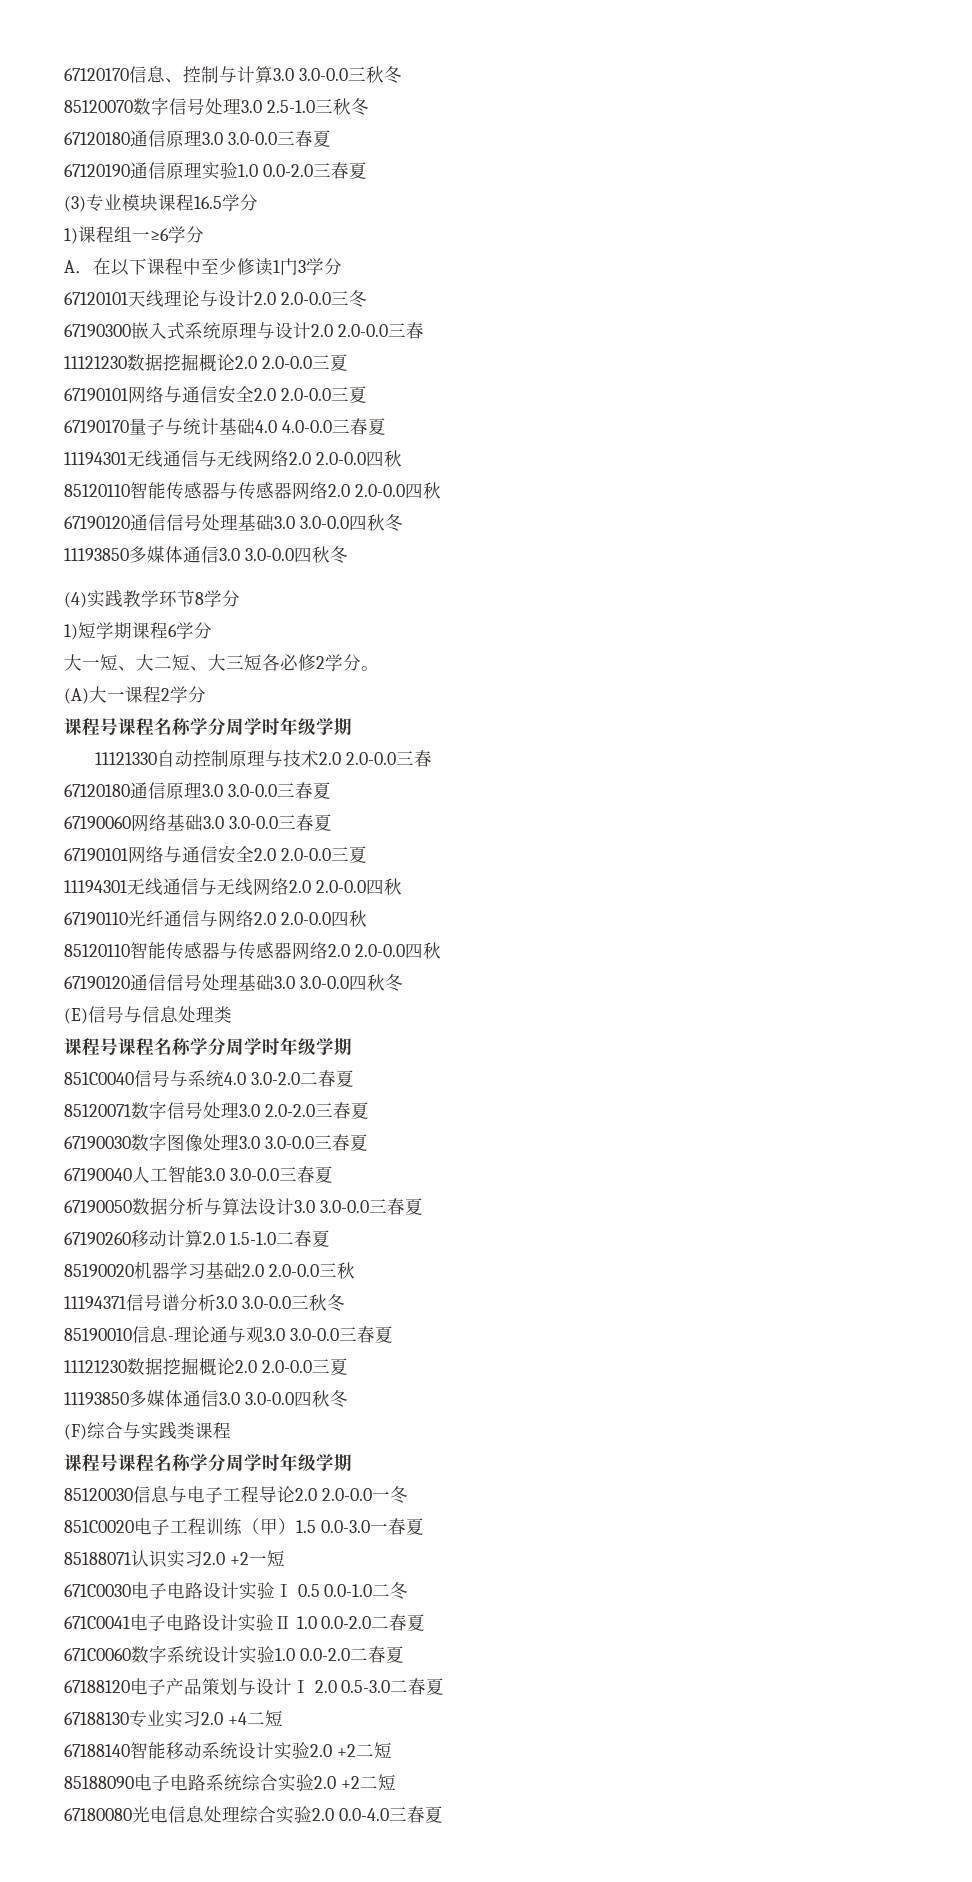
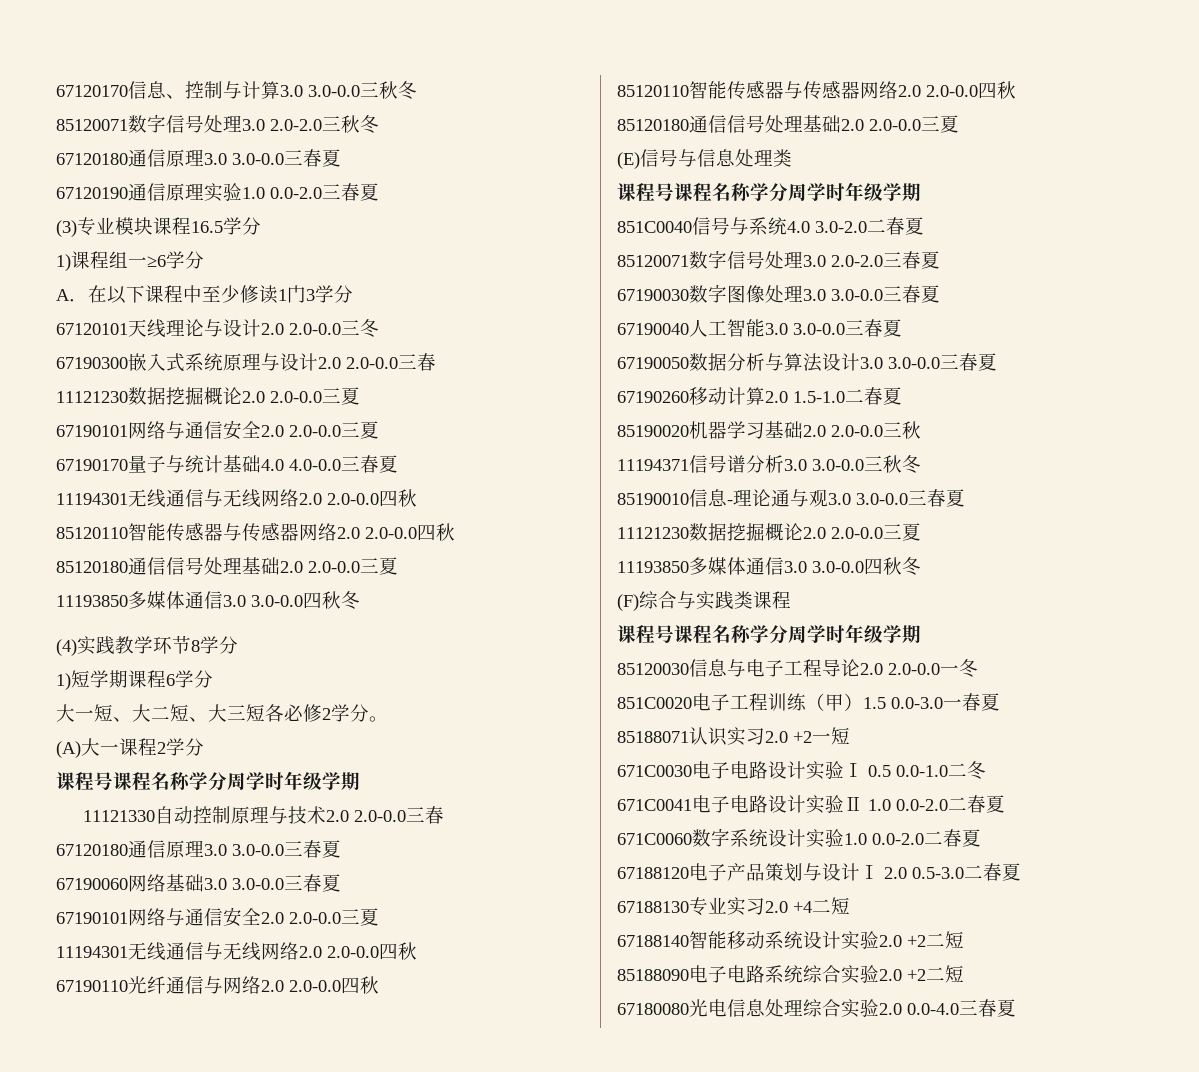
[64,97,315,115] 85120070数字信号处理3.0 2.5-1.0 -> [56,114,322,133] 85120071数字信号处理3.0 2.0-2.0
[64,514,403,532] 67190120通信信号处理基础3.0 3.0-0.0四秋冬 -> [56,557,398,575] 85120180通信信号处理基础2.0 2.0-0.0三夏
[64,974,403,992] 67190120通信信号处理基础3.0 3.0-0.0四秋冬 -> [617,115,959,133] 85120180通信信号处理基础2.0 2.0-0.0三夏

